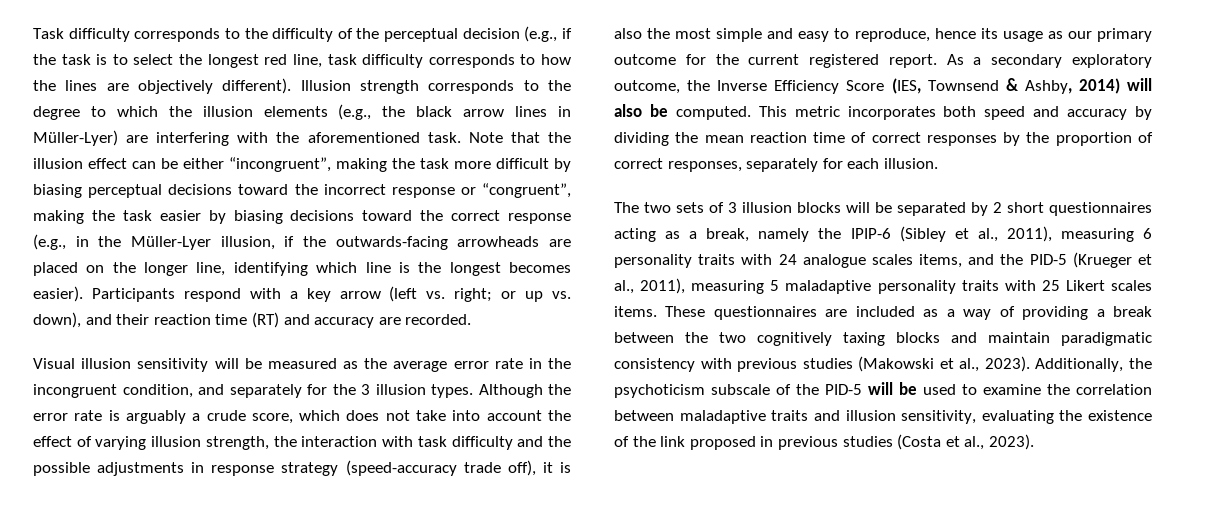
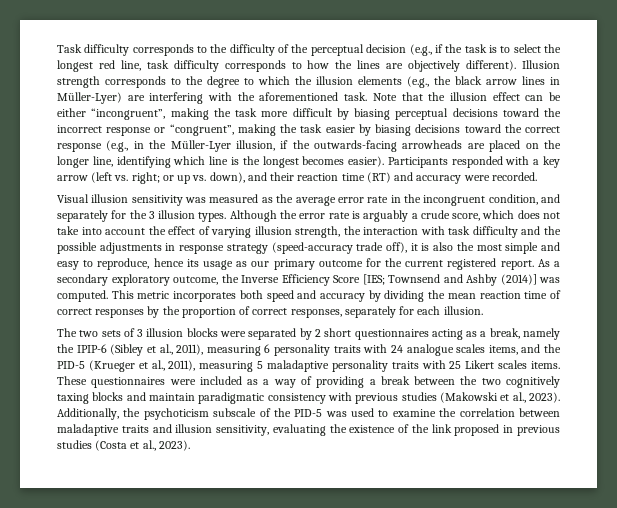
[183,288,241,302] respond -> [451,156,503,168] responded
[378,317,401,325] are -> [463,175,490,181] were
[214,358,262,369] will be -> [185,197,207,203] was
[891,78,1152,94] [614,104,668,117] (IES, Townsend & Ashby, 2014) will also be -> [362,274,560,286] [IES; Townsend and Ashby (2014)] was
[846,202,892,213] will be -> [220,331,247,337] were
[825,309,848,317] are -> [169,379,196,385] were
[868,382,917,395] will be -> [325,411,347,417] was

